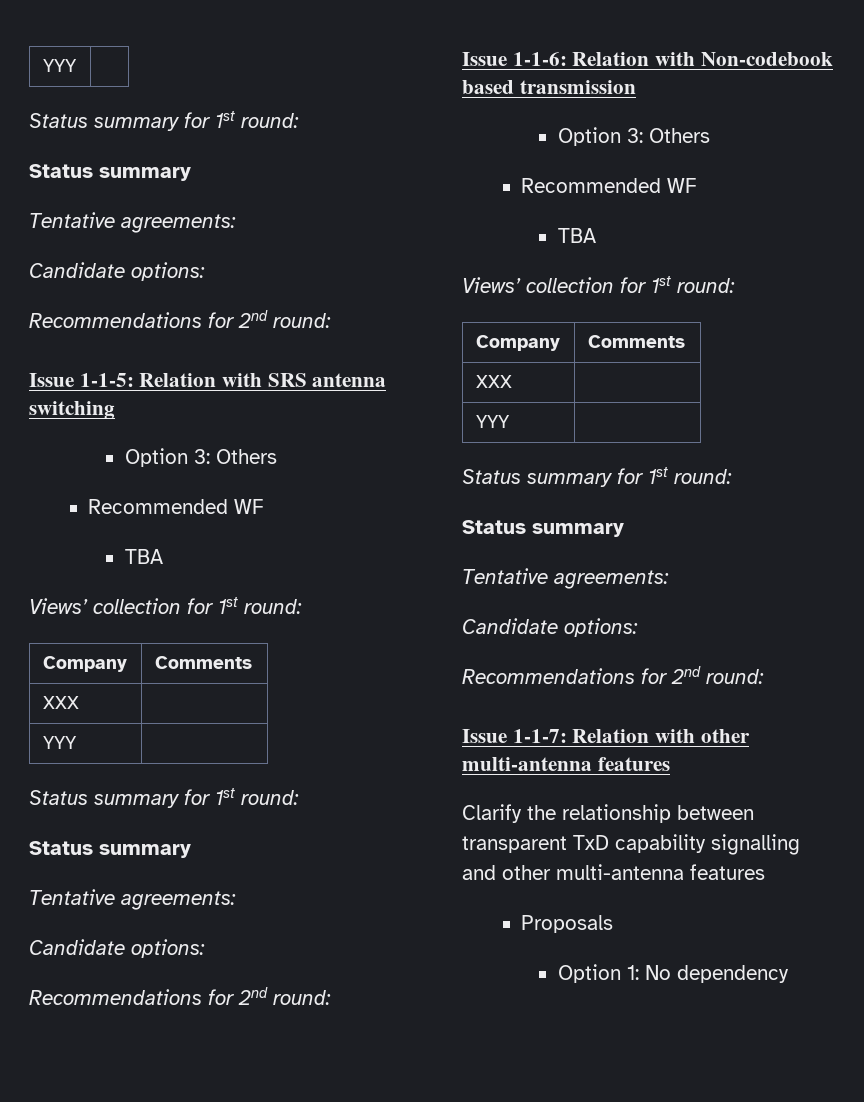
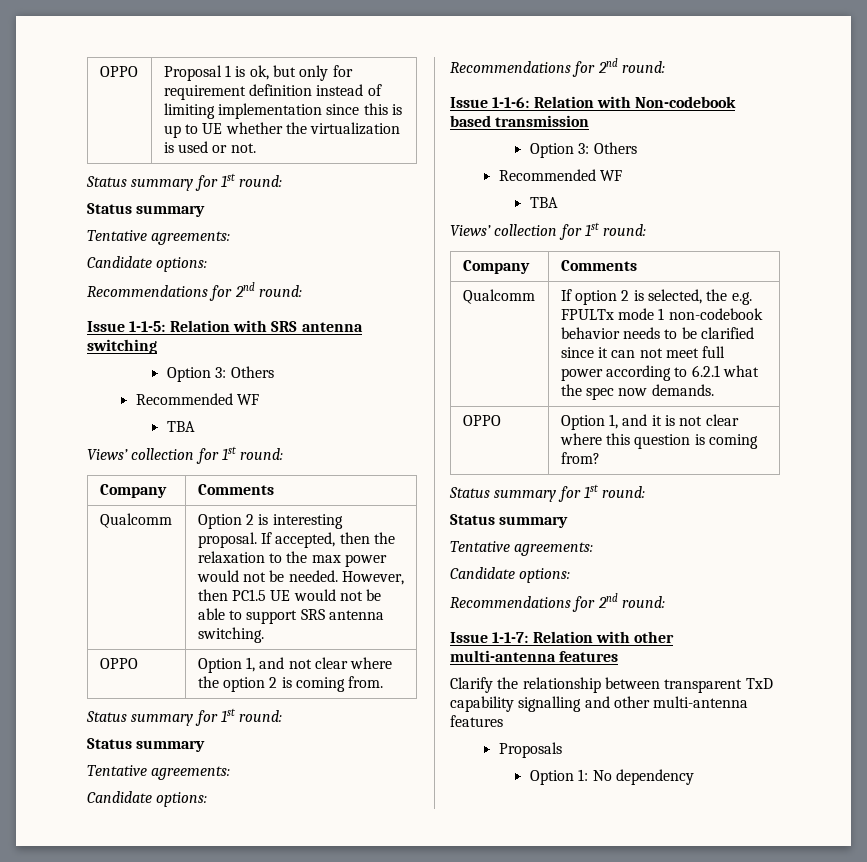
[42,59,77,72] YYY | -> [99,66,138,77] [163,65,353,81] [163,84,382,100] [163,103,403,119] [163,122,401,138] [163,141,256,153] OPPO | Proposal 1 is ok, but only for requirement definition instead of limiting implementation since this is up to UE whether the virtualization is used or not.
[42,696,79,709] [42,736,77,749] XXX | // YYY | -> [99,513,172,528] [197,514,343,529] [197,532,396,548] [197,551,388,567] [196,570,405,585] [197,589,382,601] [197,608,385,624] [197,627,264,643] [99,658,138,669] [197,657,393,673] [197,676,384,692] Qualcomm | Option 2 is interesting proposal. If accepted, then the relaxation to the max power would not be needed. However, then PC1.5 UE would not be able to support SRS antenna switching. // OPPO | Option 1, and not clear where the option 2 is coming from.
[475,375,512,388] [475,415,510,428] XXX | // YYY | -> [462,289,535,304] [560,289,752,305] [560,308,763,320] [560,327,755,339] [560,346,726,358] [560,365,760,381] [560,384,714,400] [462,415,501,426] [560,414,739,430] [559,433,759,449] [560,452,600,464] Qualcomm | If option 2 is selected, the e.g. FPULTx mode 1 non-codebook behavior needs to be clarified since it can not meet full power according to 6.2.1 what the spec now demands. // OPPO | Option 1, and it is not clear where this question is coming from?

